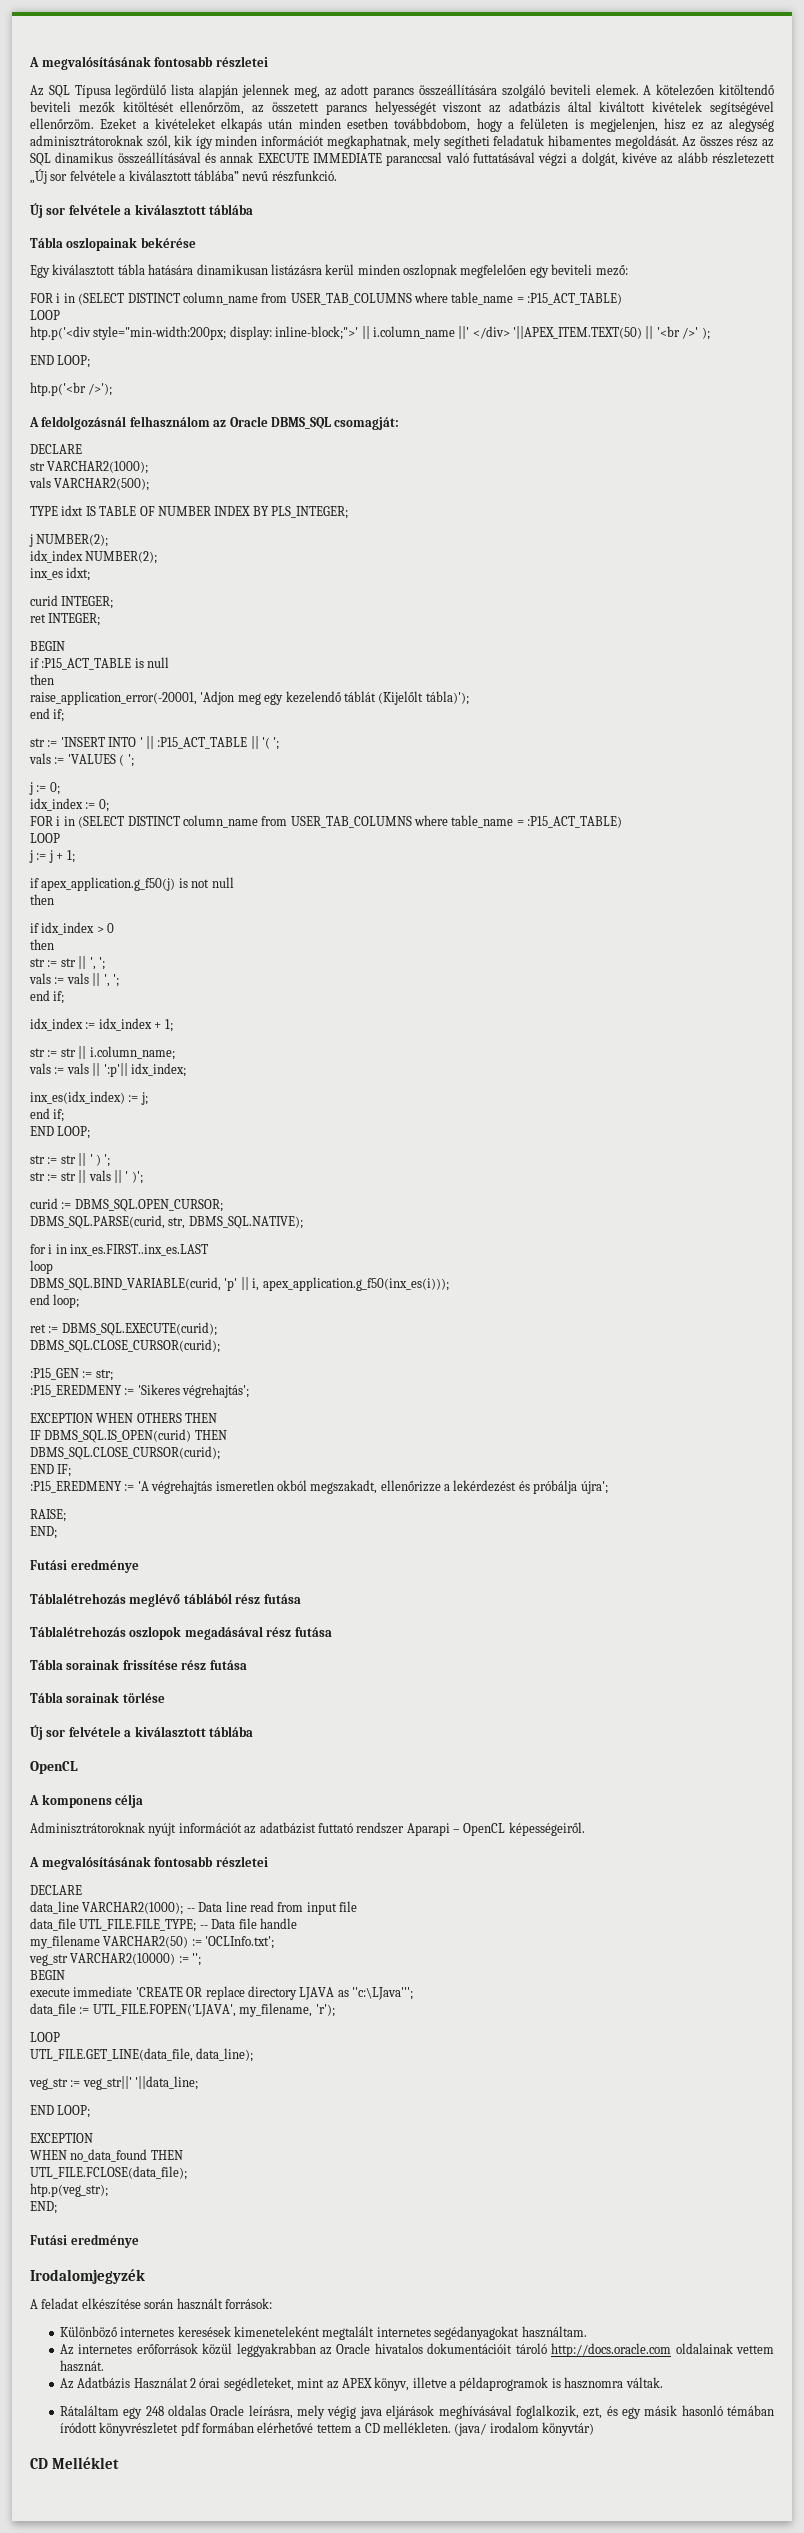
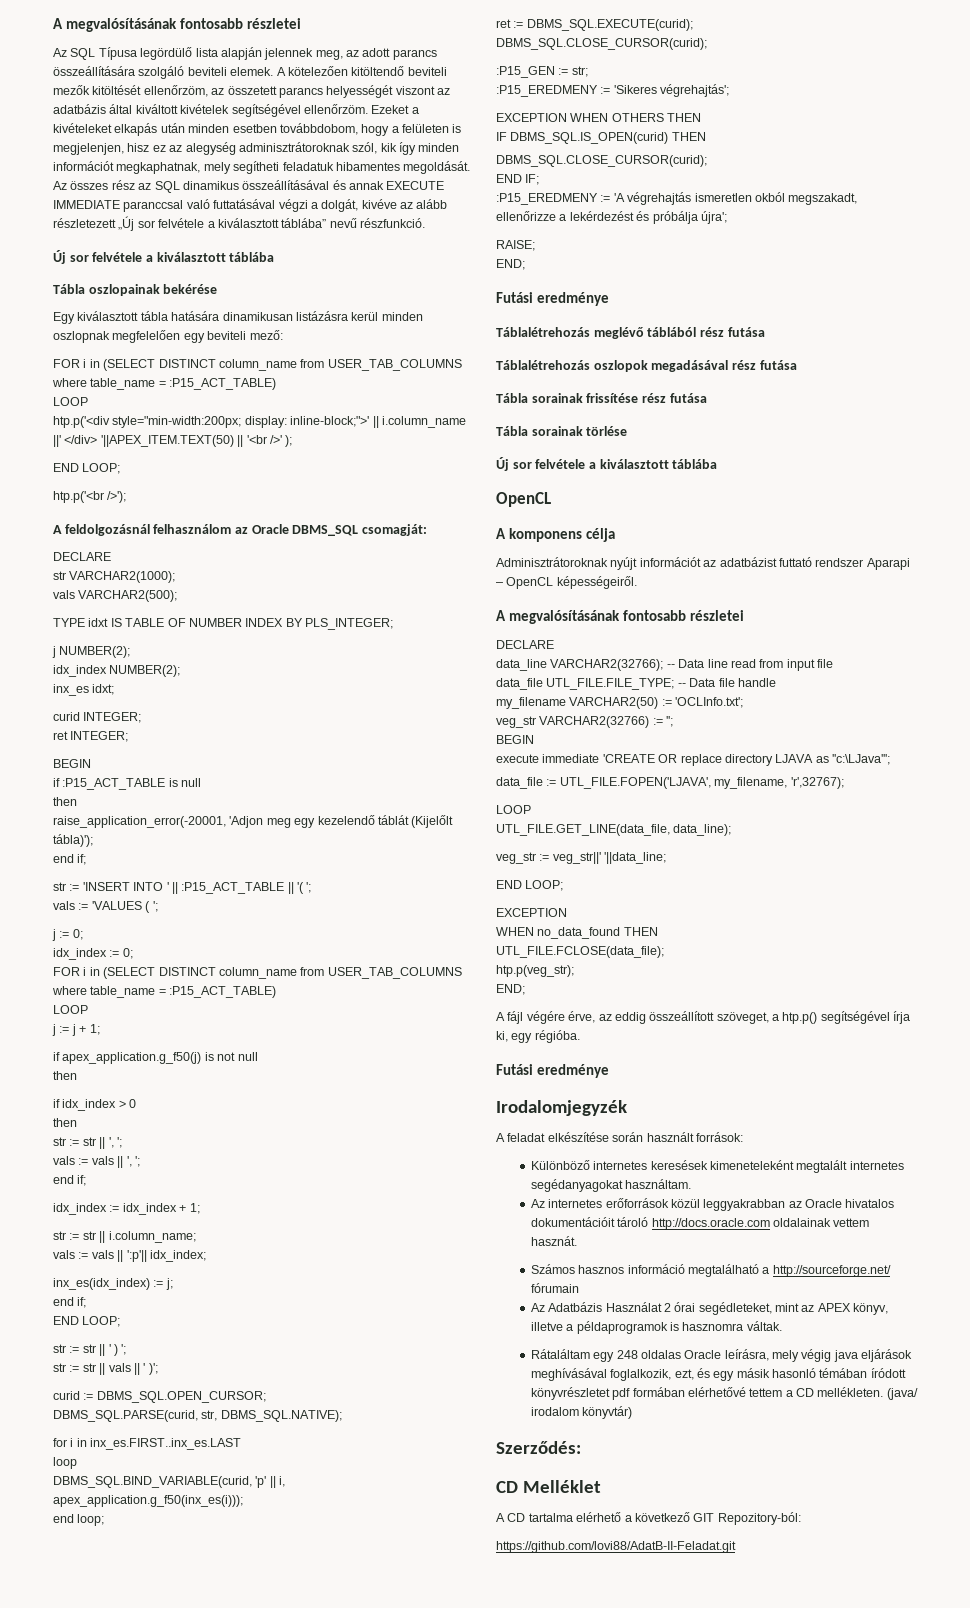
[82,1902,184,1915] VARCHAR2(1000); -> [550,659,664,671] VARCHAR2(32766);
[70,1953,176,1965] VARCHAR2(10000) -> [539,716,650,728] VARCHAR2(32766)
[315,2004,335,2017] 'r'); -> [790,777,844,789] 'r',32767);
(57, 2207) none -> [496,1011,911,1024] [496,1030,580,1043] // A fájl végére érve, az eddig összeállított szöveget, a htp.p() segítségével írja ki, egy régióba.
(104, 2366) none -> [530,1264,891,1277] [530,1283,579,1293] // Számos hasznos információ megtalálható a http://sourceforge.net/ fórumain
(595, 2429) none -> [496,1441,581,1454] // Szerződés:
(119, 2463) none -> [496,1512,801,1525] [496,1541,736,1553] // A CD tartalma elérhető a következő GIT Repozitory-ból: // https://github.com/lovi88/AdatB-II-Feladat.git

